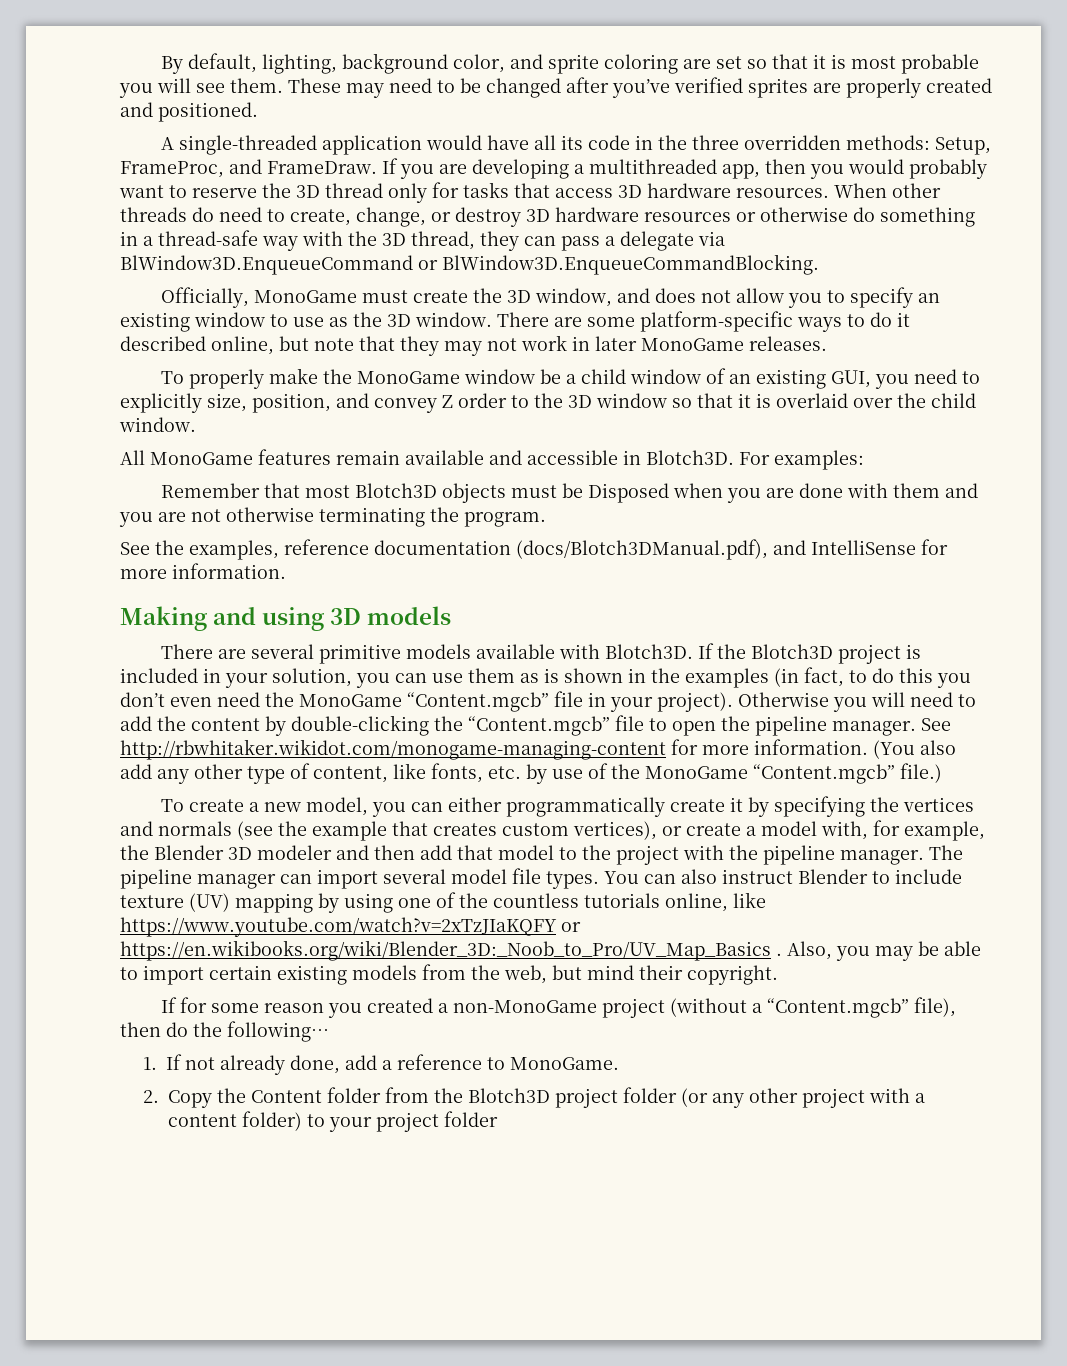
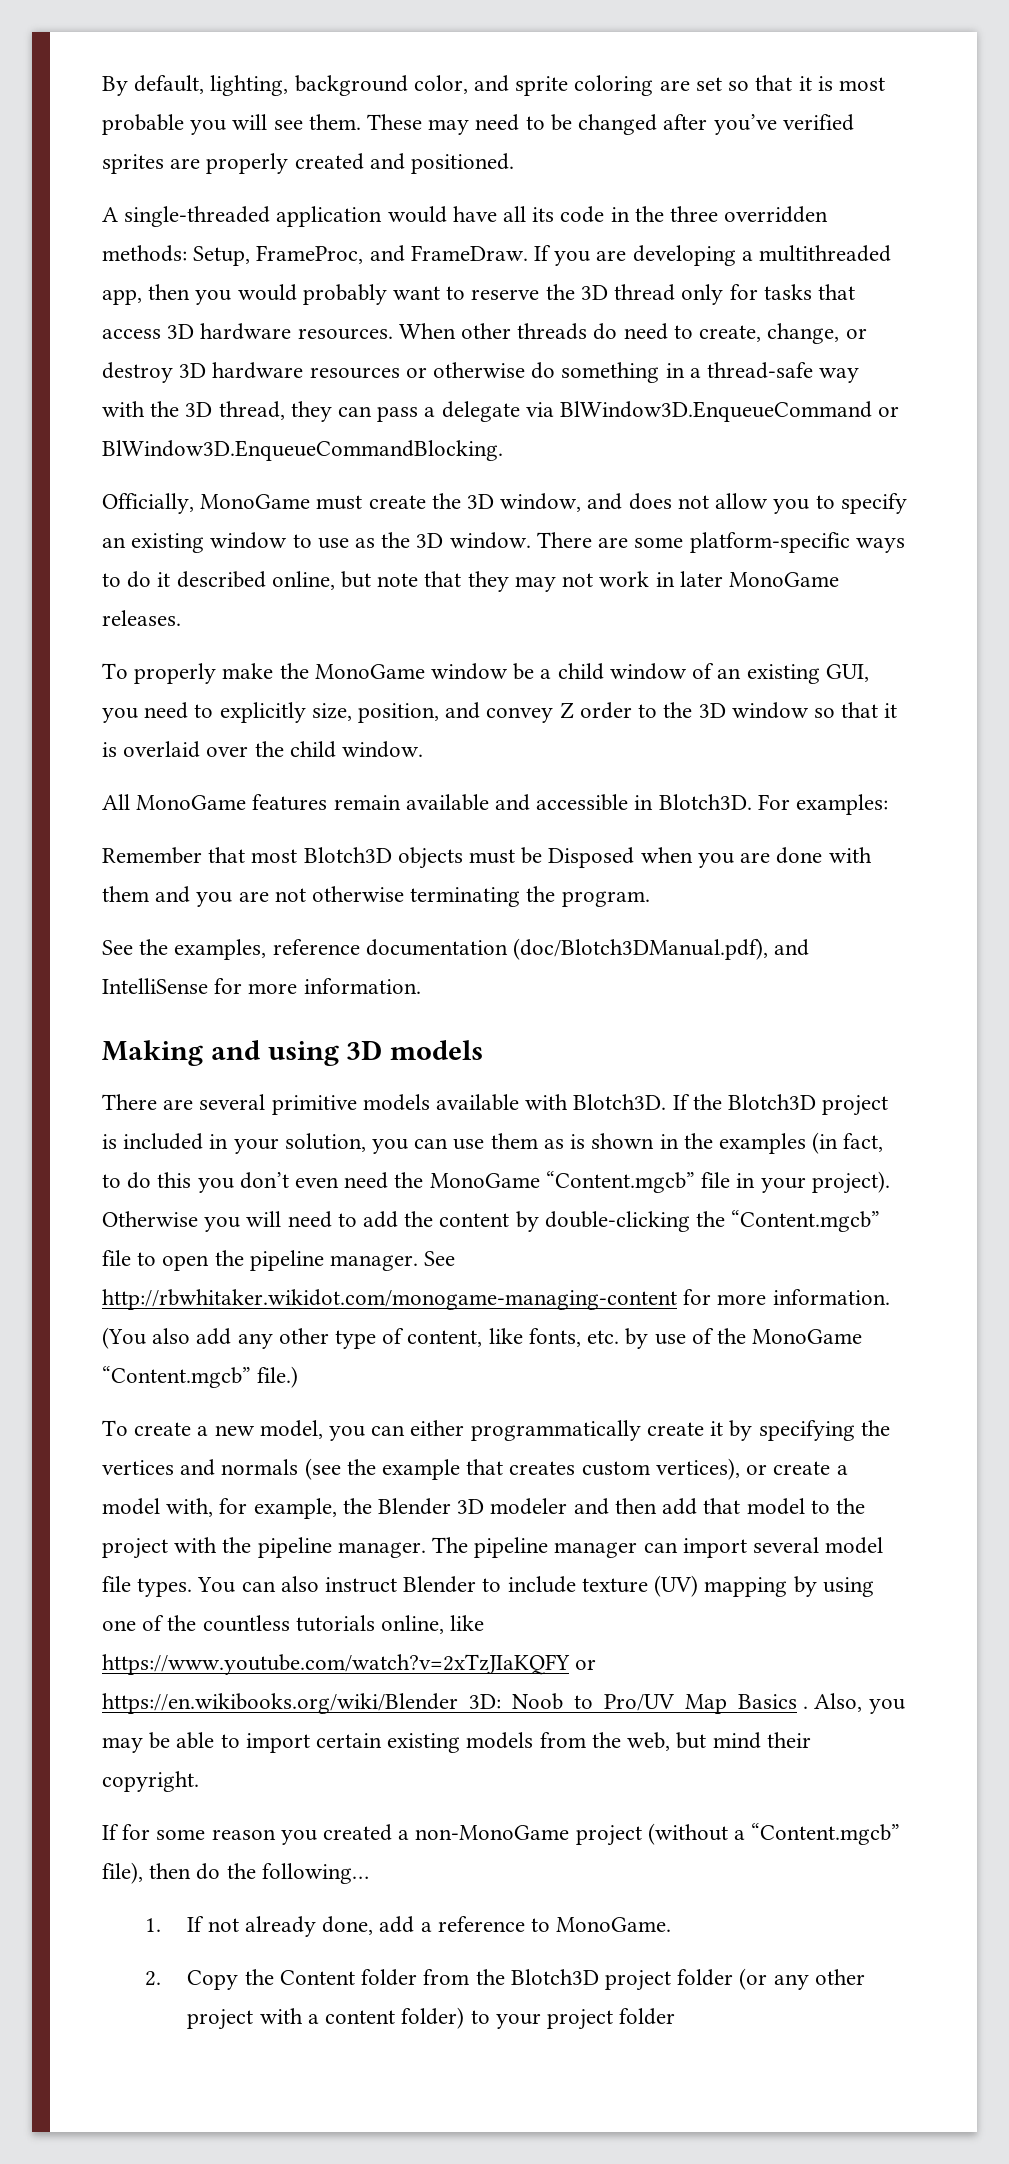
[516,539,768,560] (docs/Blotch3DManual.pdf), -> [513,938,769,960] (doc/Blotch3DManual.pdf),

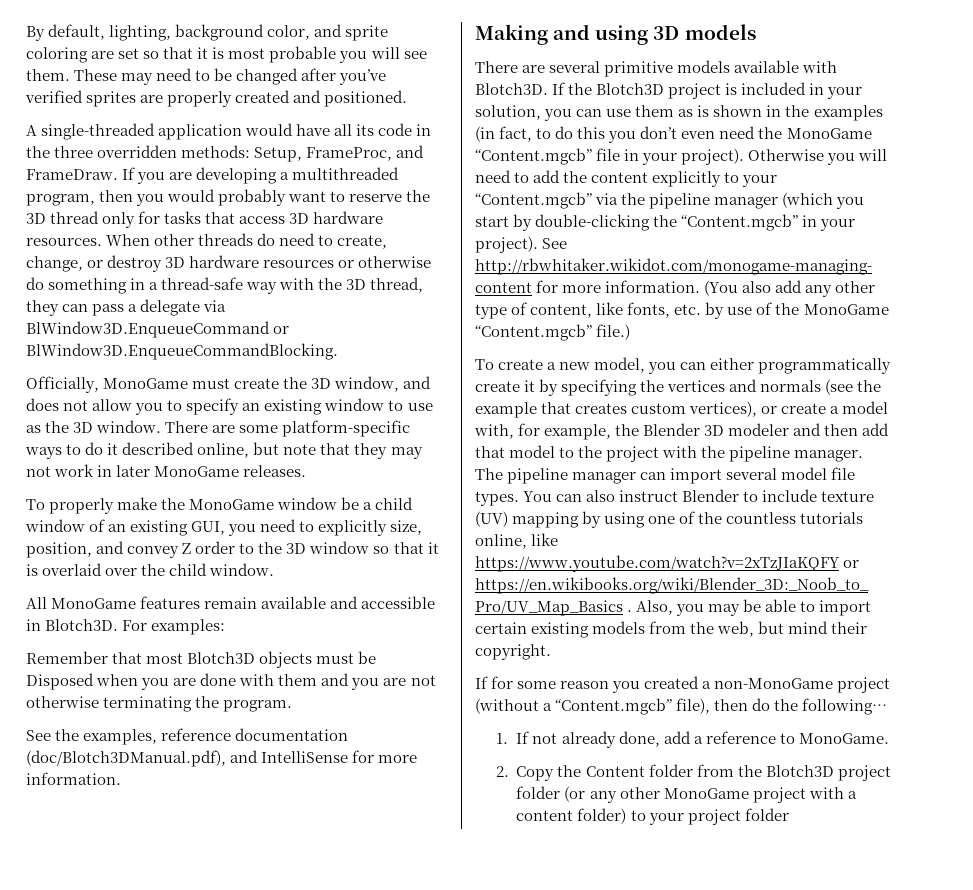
[102,289,142,305] app, -> [26,194,95,206] program,
[515,1210,881,1232] [102,1250,419,1271] by double-clicking the “Content.mgcb” file to open the pipeline manager. -> [652,171,778,187] [475,192,865,209] [475,214,856,231] [475,236,538,253] explicitly to your “Content.mgcb” via the pipeline manager (which you start by double-clicking the “Content.mgcb” in your project).
(865, 1977) none -> [663,788,749,799] MonoGame

